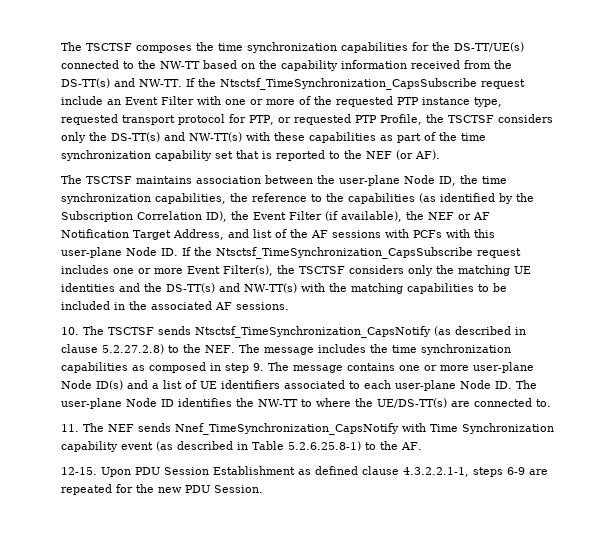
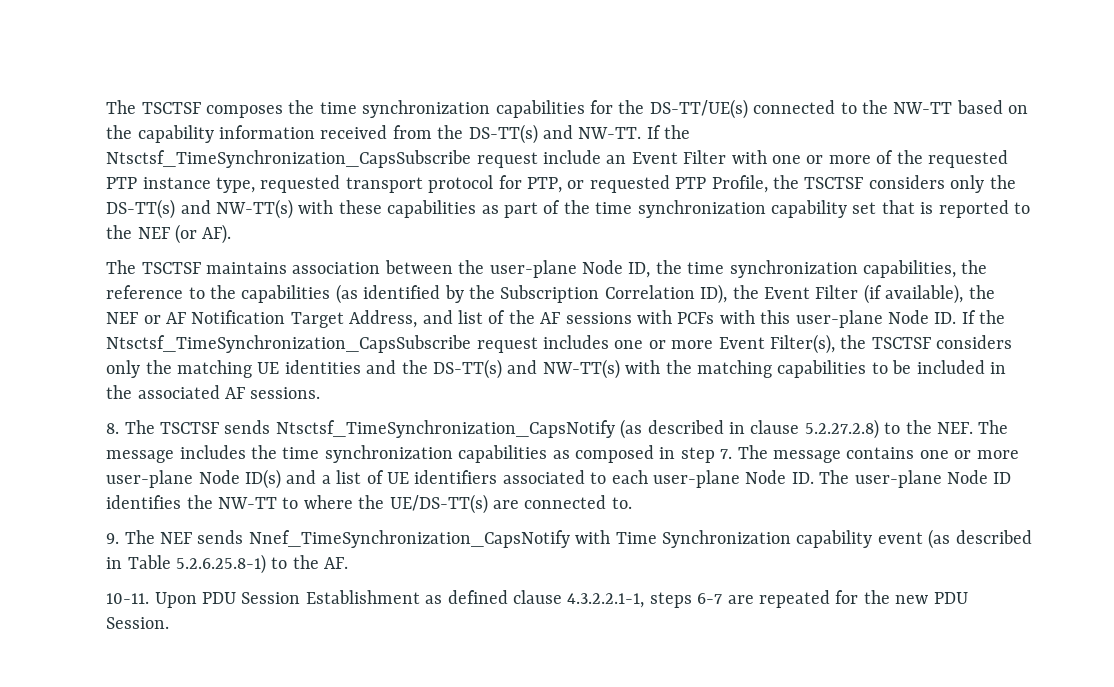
[60,327,79,335] 10. -> [106,423,120,434] 8.
[252,363,264,371] 9. -> [720,449,733,459] 7.
[60,424,79,432] 11. -> [106,533,120,544] 9.
[60,467,97,475] 12-15. -> [106,593,150,604] 10-11.
[506,467,525,475] 6-9 -> [697,593,723,604] 6-7

